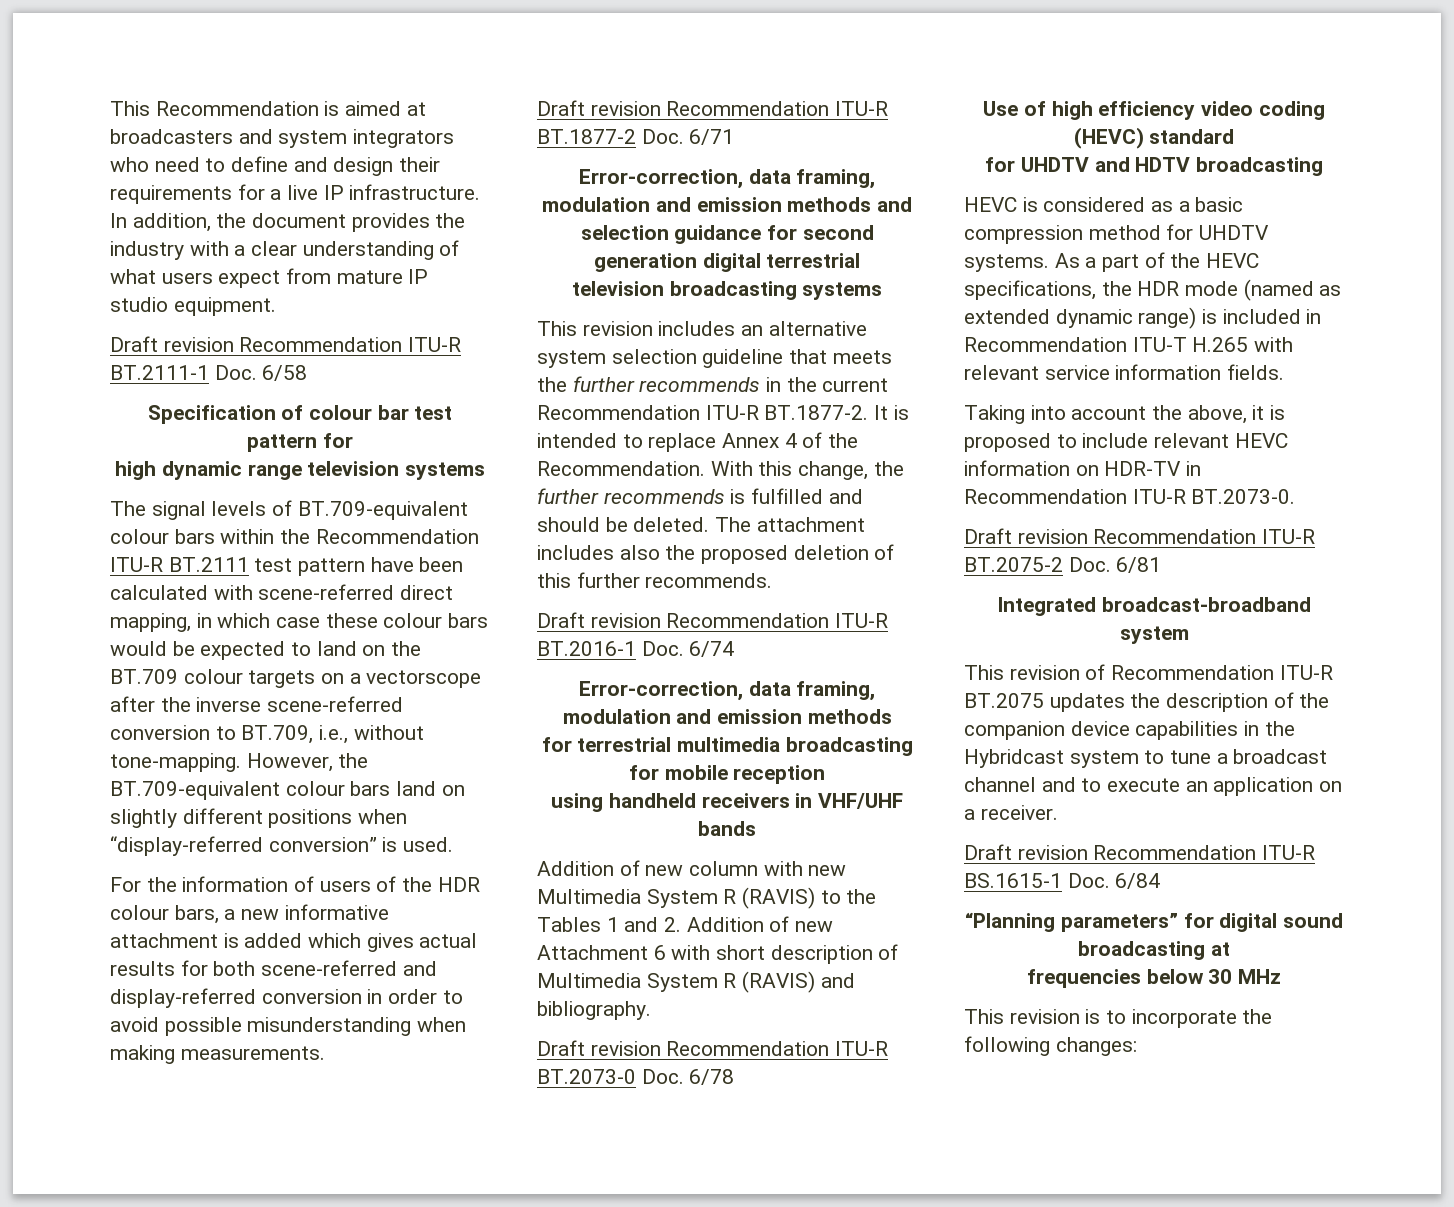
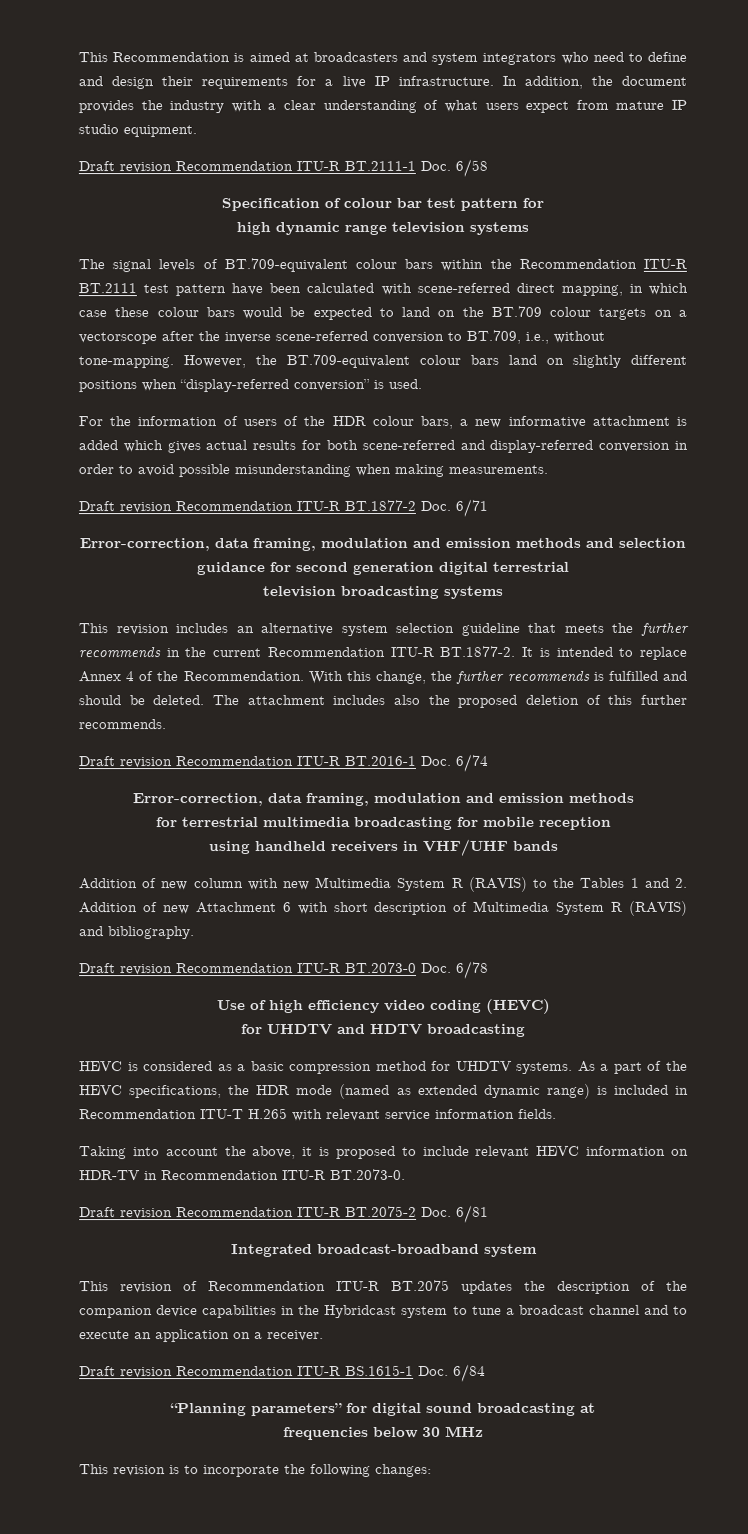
[1149,129,1235,144] standard -> (551, 1006) none

